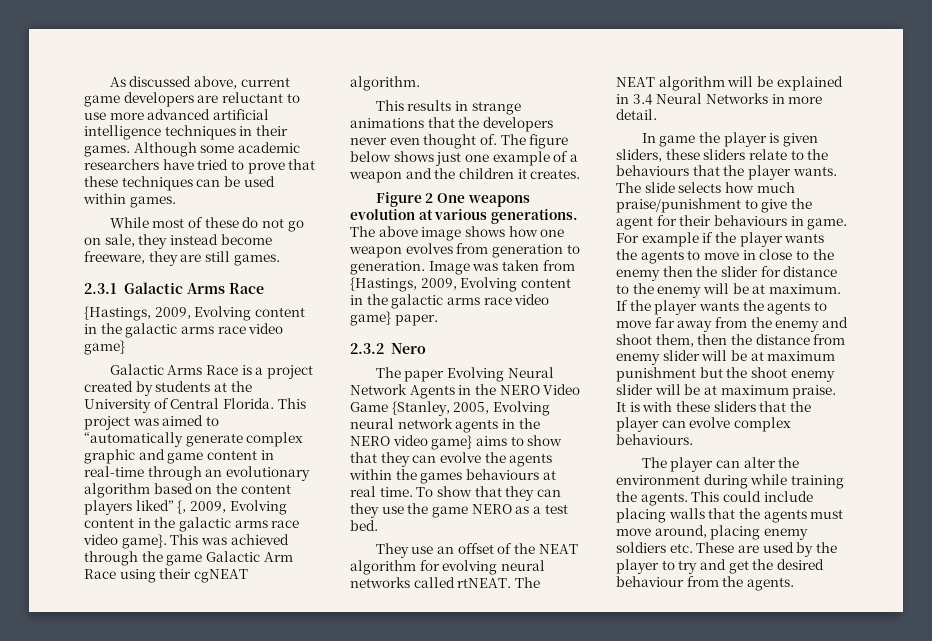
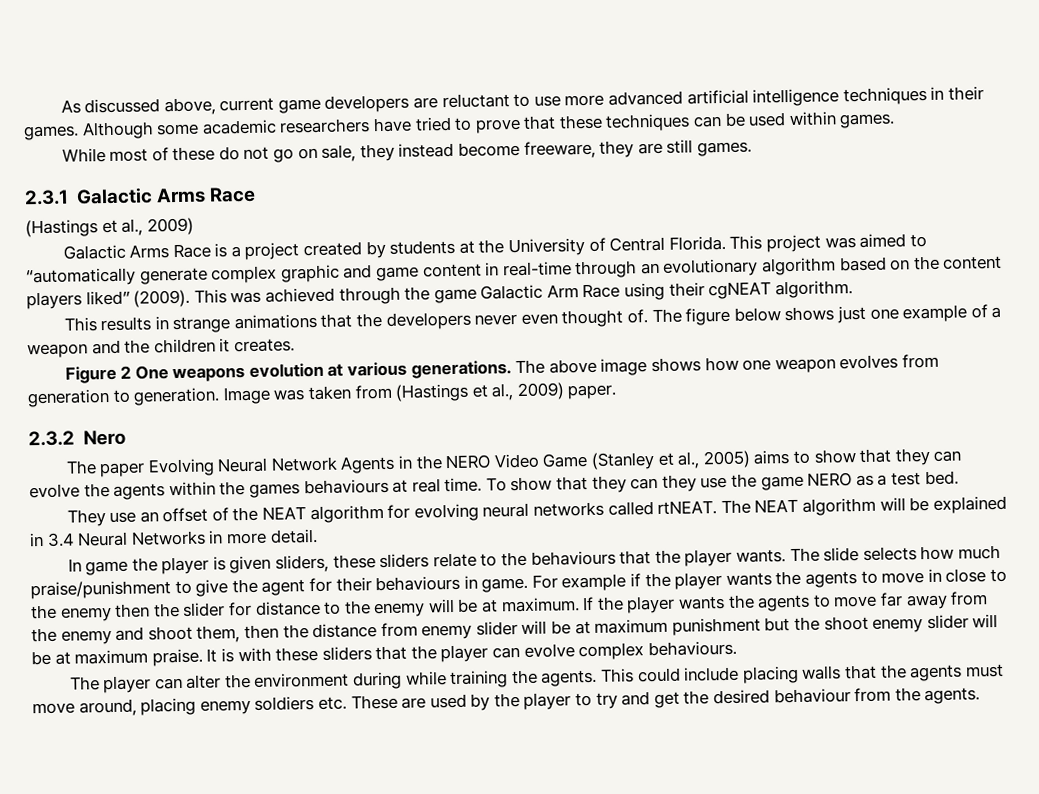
[84,306,305,321] [84,323,284,338] [84,340,125,355] {Hastings, 2009, Evolving content in the galactic arms race video game} -> [25,217,194,238] (Hastings et al., 2009)
[177,500,287,515] [84,517,300,532] [83,534,167,549] {, 2009, Evolving content in the galactic arms race video game}. -> [133,289,191,308] (2009).
[350,277,571,292] [350,294,550,309] [350,311,391,326] {Hastings, 2009, Evolving content in the galactic arms race video game} -> [395,382,565,402] (Hastings et al., 2009)
[391,401,550,416] [350,418,540,433] [350,435,473,450] {Stanley, 2005, Evolving neural network agents in the NERO video game} -> [591,450,751,470] (Stanley et al., 2005)

